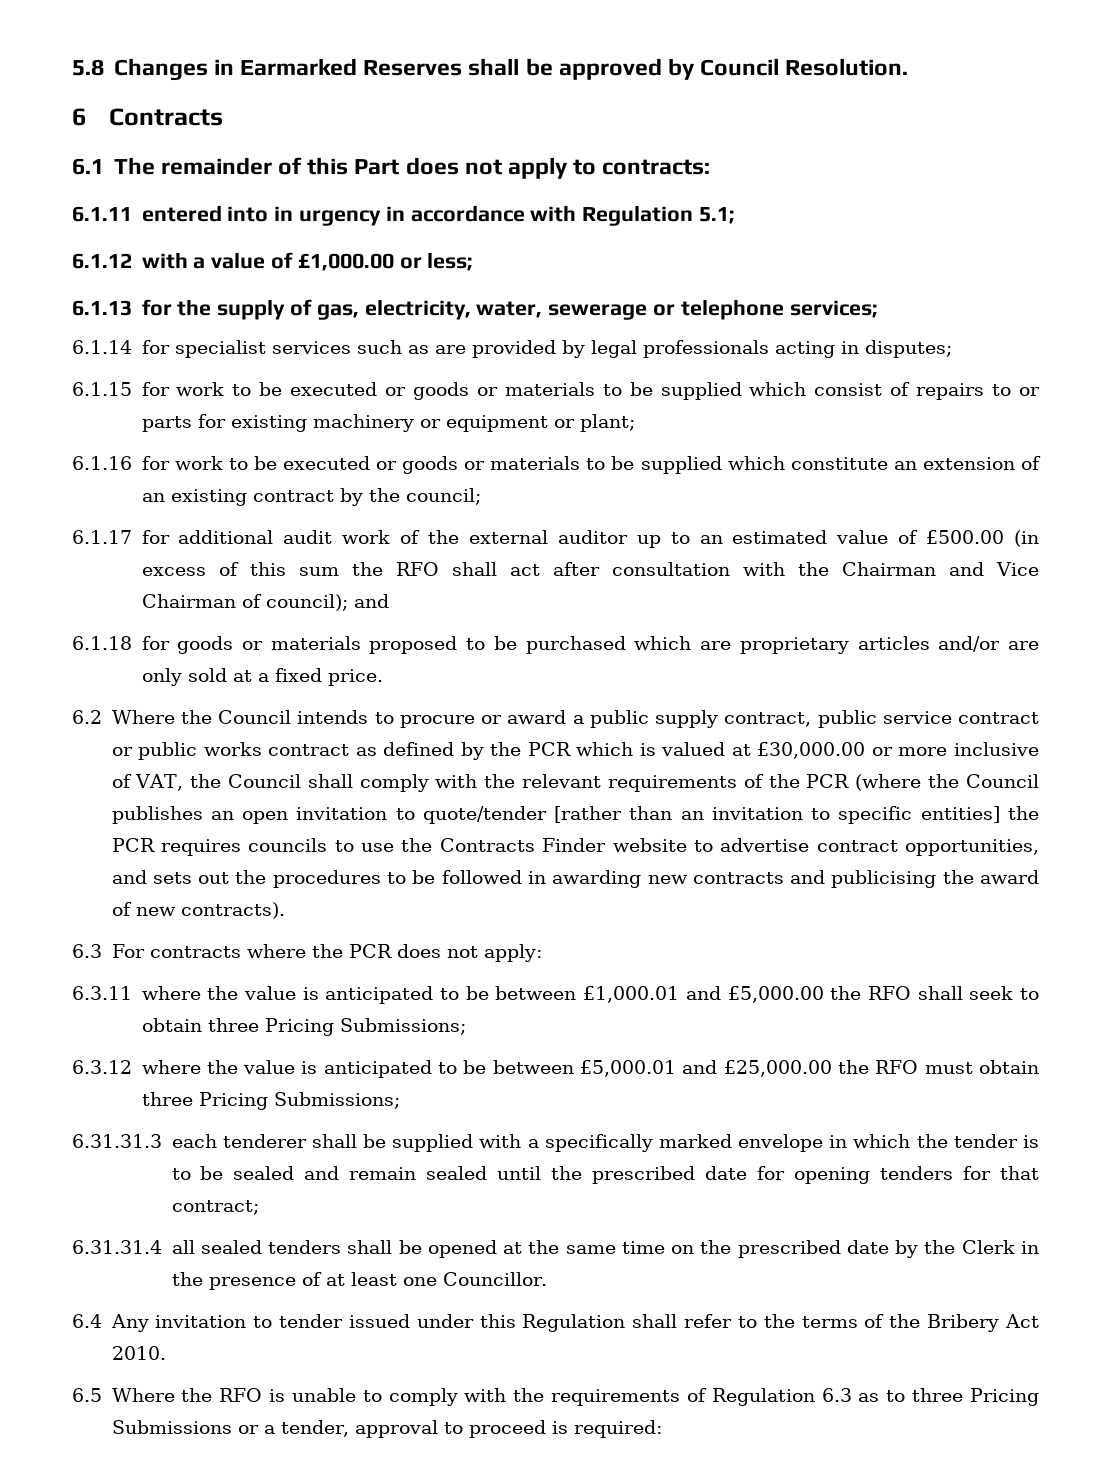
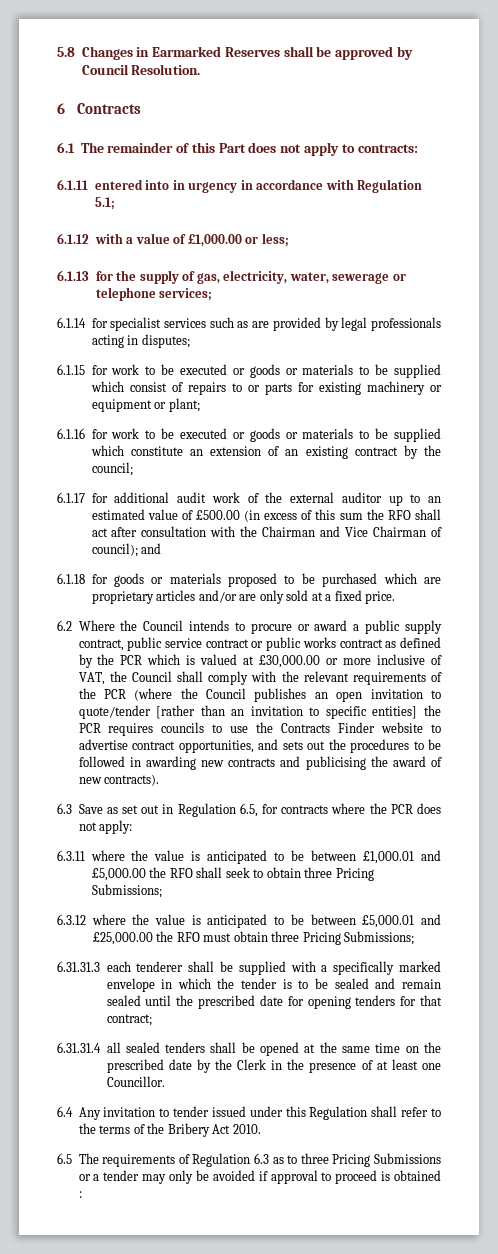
[111,944,146,958] For -> [78,803,278,817] Save as set out in Regulation 6.5, for
[111,1388,545,1406] Where the RFO is unable to comply with the -> [78,1153,99,1164] The
[280,1420,350,1437] tender, -> [103,1170,268,1184] tender may only be avoided if
[574,1420,663,1438] required: -> [394,1170,441,1181] [78,1191,82,1198] obtained :

